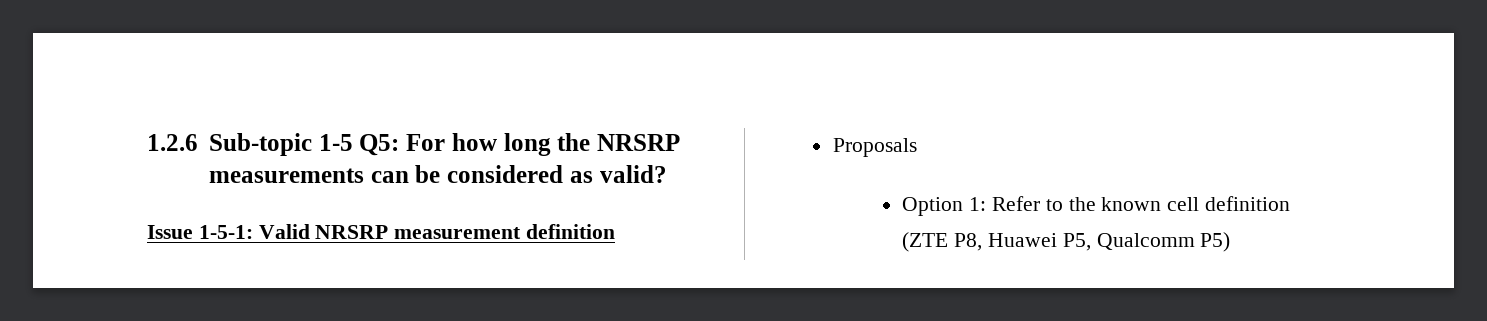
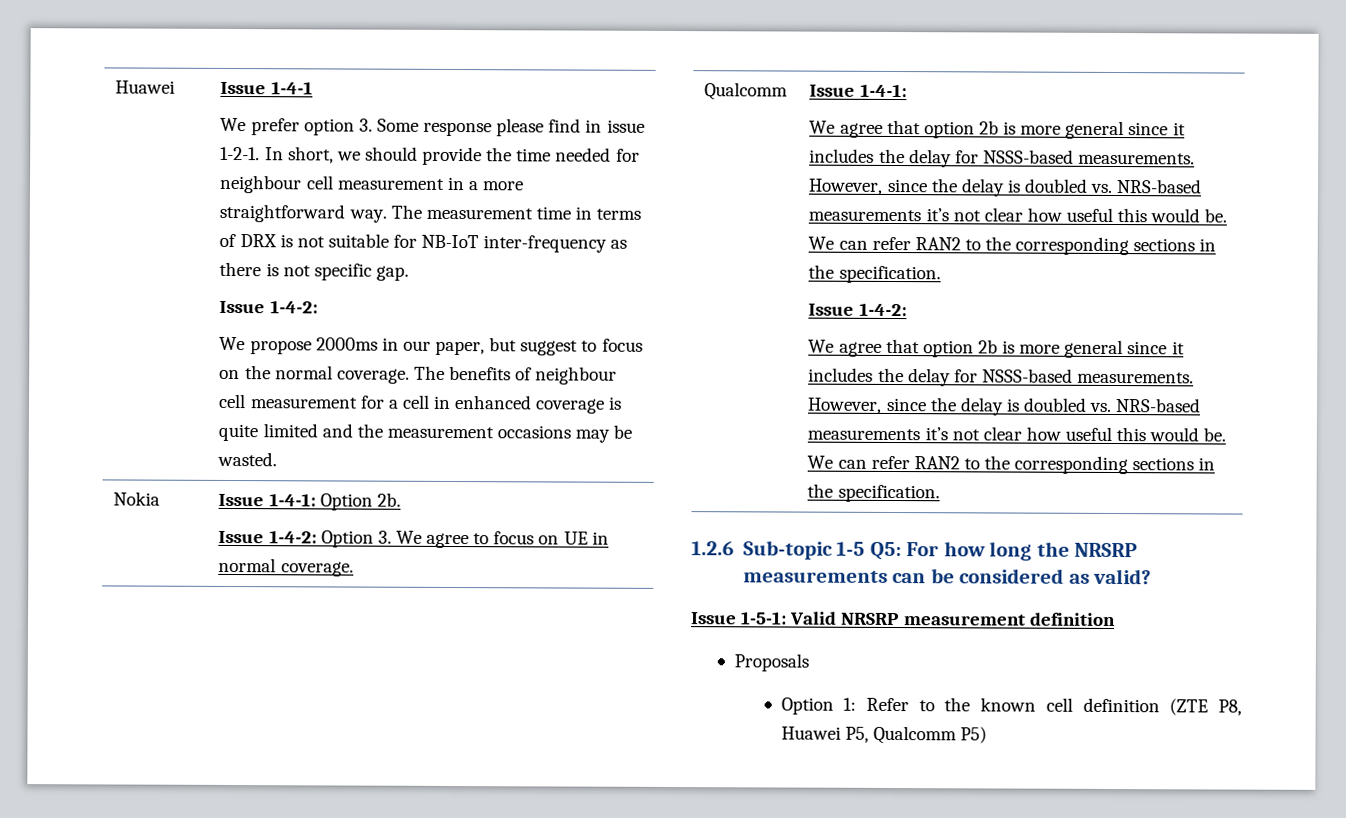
(147, 142) none -> [115,80,176,94] [220,81,313,95] [220,117,645,137] [220,146,640,166] [219,174,525,194] [219,203,642,223] [219,233,628,253] [219,261,409,281] [219,300,318,314] [219,336,643,356] [219,365,618,385] [219,393,623,414] [218,423,633,443] [217,451,278,467] [113,491,161,506] [218,492,401,511] [218,530,609,549] [218,557,354,577] [704,82,789,101] [809,83,907,98] [809,119,1186,140] [809,148,1196,168] [808,178,1203,197] [808,207,1228,223] [808,236,1217,256] [808,264,941,284] [808,302,907,317] [808,338,1185,359] [808,367,1195,387] [807,397,1202,416] [807,426,1227,442] [807,455,1216,475] [807,483,940,503] Huawei | Issue 1-4-1 // We prefer option 3. Some response please find in issue 1-2-1. In short, we should provide the time needed for neighbour cell measurement in a more straightforward way. The measurement time in terms of DRX is not suitable for NB-IoT inter-frequency as there is not specific gap. // Issue 1-4-2: // We propose 2000ms in our paper, but suggest to focus on the normal coverage. The benefits of neighbour cell measurement for a cell in enhanced coverage is quite limited and the measurement occasions may be wasted. // Nokia | Issue 1-4-1: Option 2b. // Issue 1-4-2: Option 3. We agree to focus on UE in normal coverage. // Qualcomm | Issue 1-4-1: // We agree that option 2b is more general since it includes the delay for NSSS-based measurements. However, since the delay is doubled vs. NRS-based measurements it’s not clear how useful this would be. We can refer RAN2 to the corresponding sections in the specification. // Issue 1-4-2: // We agree that option 2b is more general since it includes the delay for NSSS-based measurements. However, since the delay is doubled vs. NRS-based measurements it’s not clear how useful this would be. We can refer RAN2 to the corresponding sections in the specification. //

